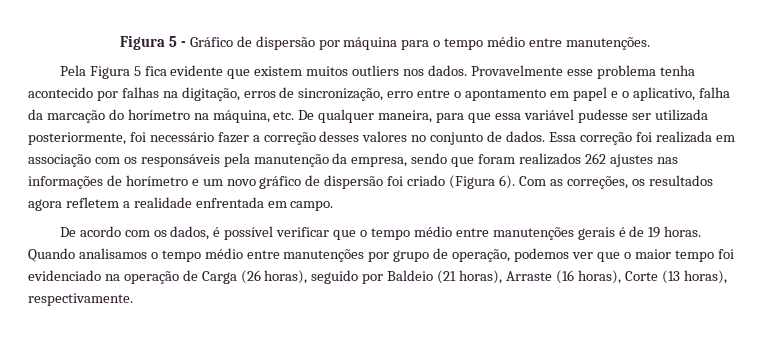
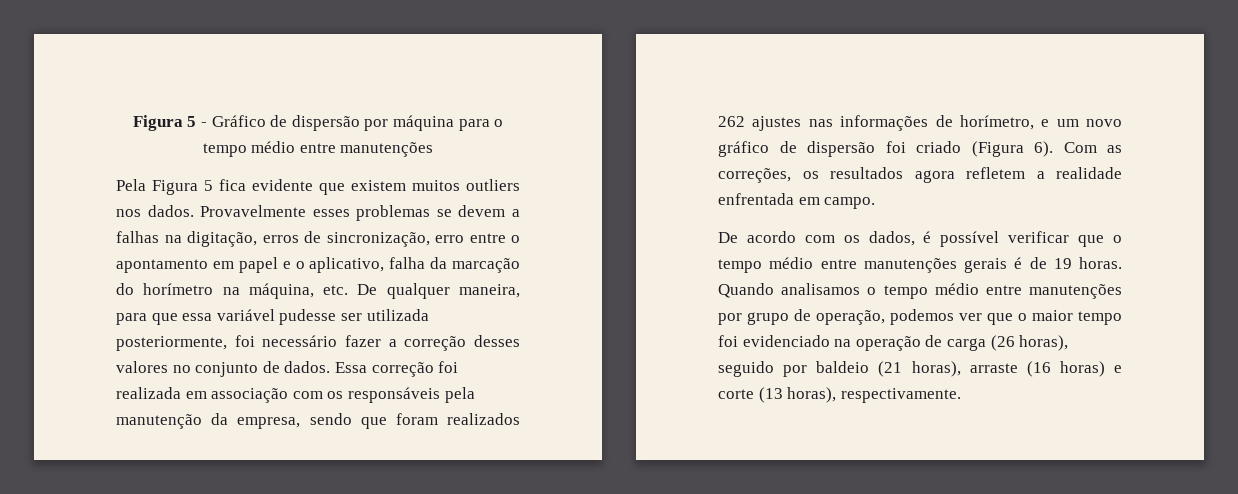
[565,37,650,50] manutenções. -> [340,142,434,157] manutenções
[566,65,695,79] [28,87,118,101] esse problema tenha acontecido por -> [312,205,520,221] esses problemas se devem a
[125,175,188,186] horímetro -> [959,115,1034,130] horímetro,
[201,271,237,284] Carga -> [946,338,986,351] carga
[387,270,434,281] Baldeio -> [816,361,870,373] baldeio
[505,270,658,284] Arraste (16 horas), Corte -> [969,361,1122,377] [718,389,754,399] arraste (16 horas) e corte

